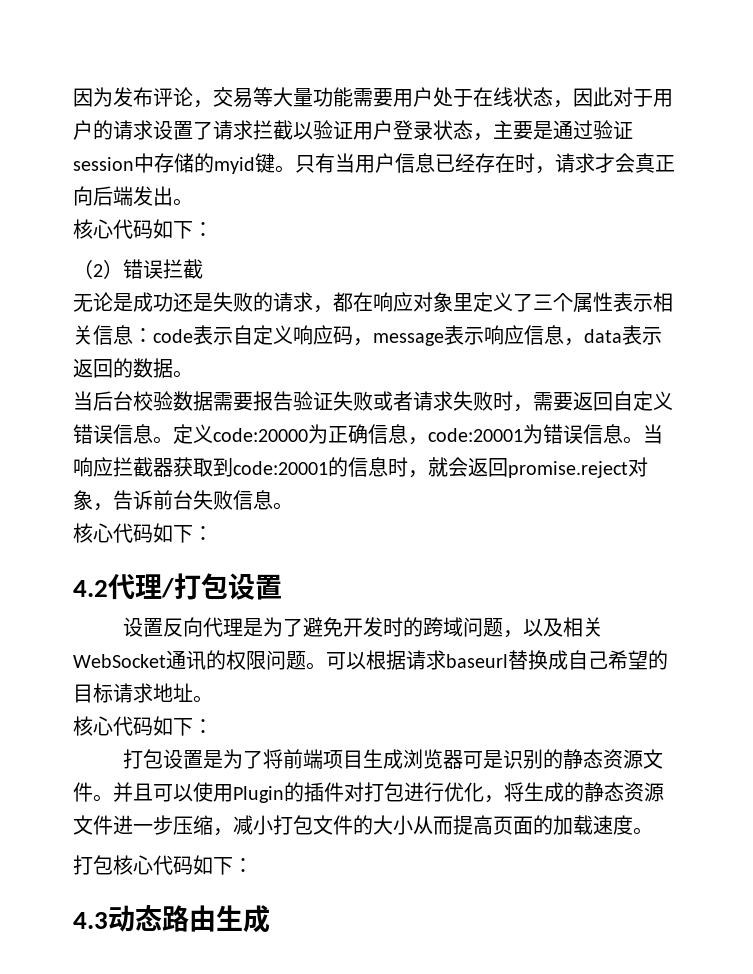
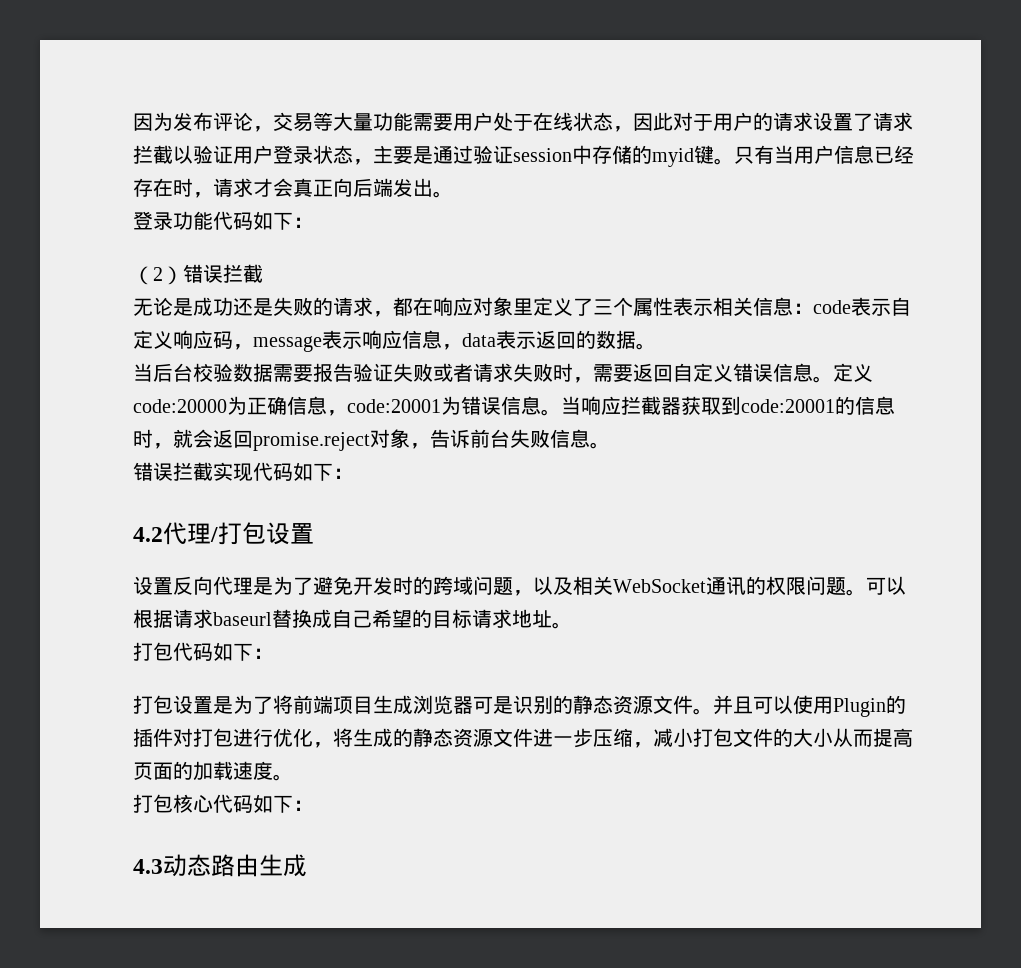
[73,219,113,239] 核心 -> [133,211,213,230] 登录功能
[73,523,113,543] 核心 -> [133,462,253,482] 错误拦截实现
[73,716,113,736] 核心 -> [133,642,173,661] 打包

